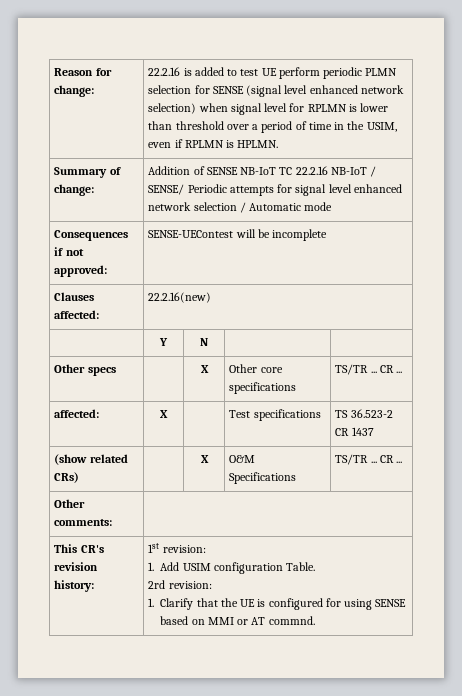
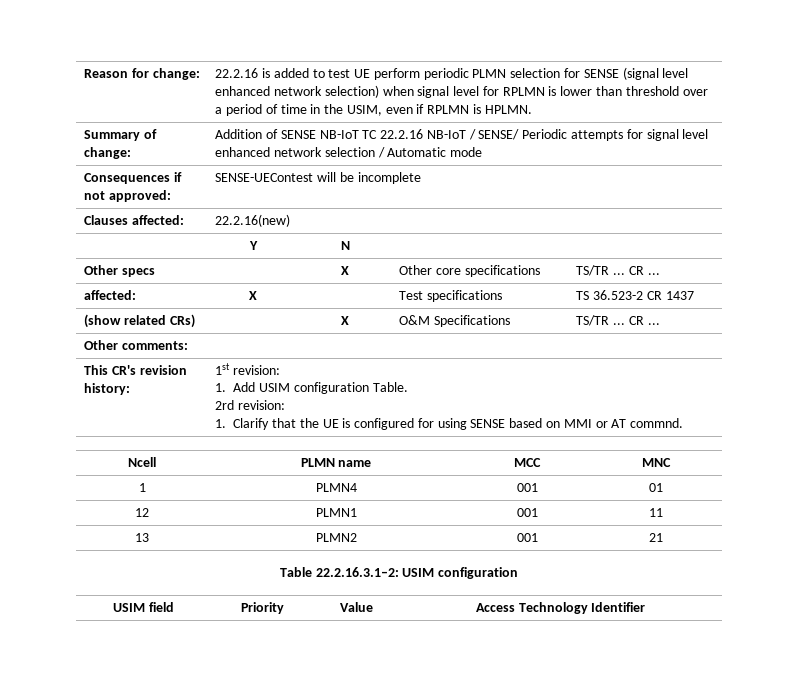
(315, 620) none -> [128,457,156,467] [300,458,372,467] [514,458,541,467] [641,458,671,467] [138,483,146,492] [315,483,357,492] [516,483,538,492] [648,483,663,492] [135,508,149,517] [315,508,357,517] [516,508,538,517] [648,508,663,517] [135,533,149,542] [315,533,357,542] [516,533,538,542] [648,533,663,542] [279,567,519,579] [113,602,174,612] [240,602,284,614] [340,602,373,612] [475,602,646,614] // Ncell | PLMN name | MCC | MNC // 1 | PLMN4 | 001 | 01 // 12 | PLMN1 | 001 | 11 // 13 | PLMN2 | 001 | 21 // Table 22.2.16.3.1–2: USIM configuration // USIM field | Priority | Value | Access Technology Identifier

